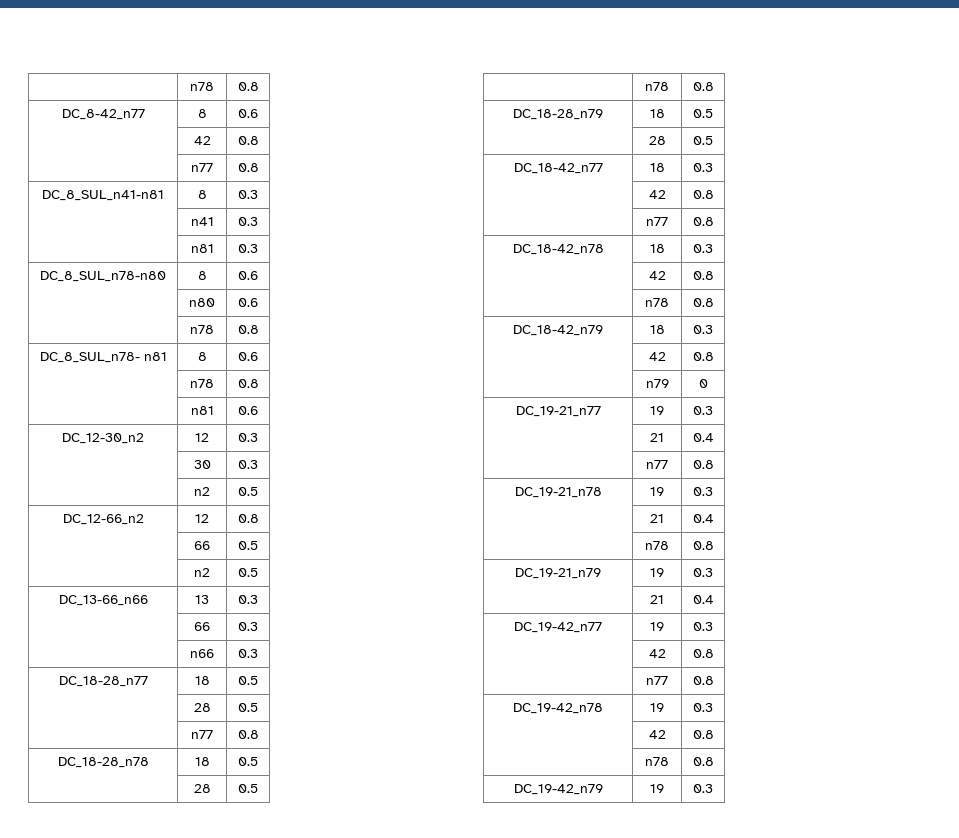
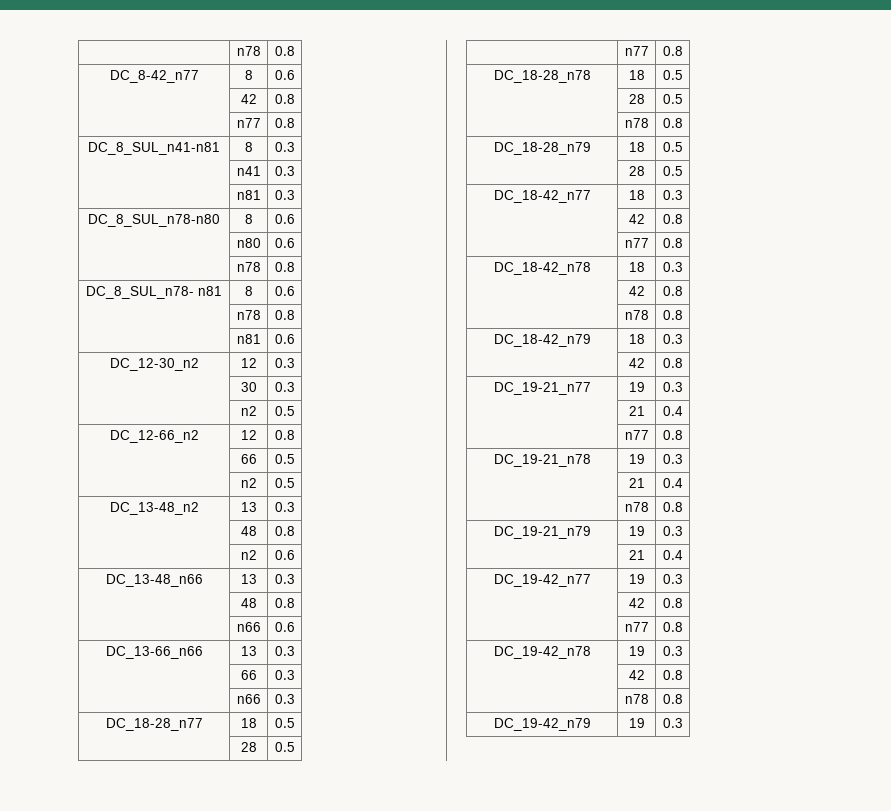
(258, 572) none -> [109,502,199,515] [240,502,257,512] [274,502,295,512] [240,526,257,536] [274,526,295,536] [240,550,257,560] [274,550,295,560] [105,574,203,587] [240,574,257,584] [274,574,295,584] [240,598,257,608] [274,598,295,608] [236,622,261,632] [274,622,295,632] // DC_13-48_n2 | 13 | 0.3 // | 48 | 0.8 // | n2 | 0.6 // DC_13-48_n66 | 13 | 0.3 // | 48 | 0.8 // | n66 | 0.6
[645,379,669,388] [698,379,708,388] // | n79 | 0 -> (683, 363) none

